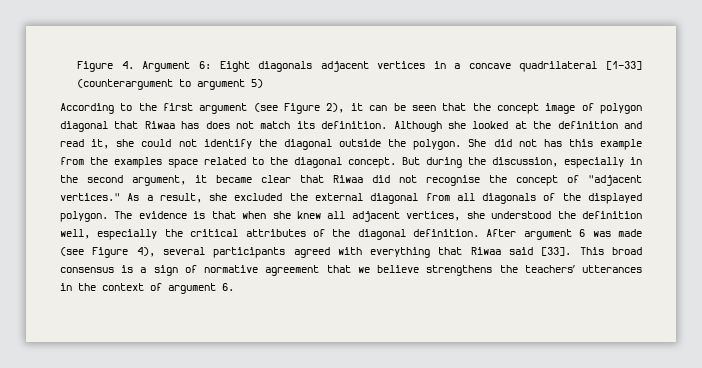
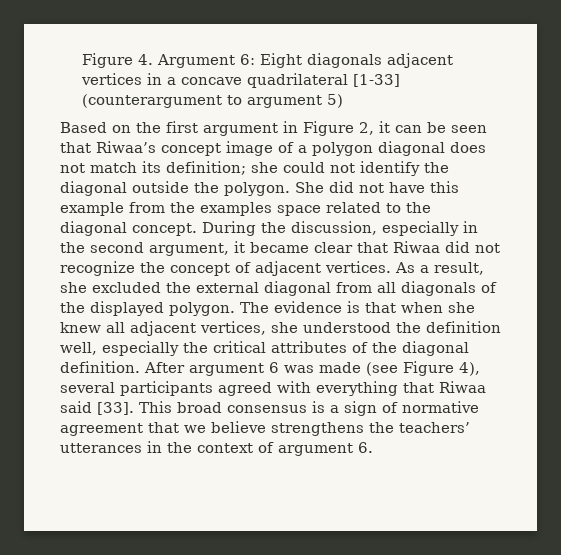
[60,103,133,114] According to -> [60,122,131,133] Based on
[253,103,345,114] (see Figure 2), -> [283,121,374,136] in Figure 2,
[472,103,491,111] the -> [96,141,156,153] Riwaa’s
(594, 107) none -> [298,145,307,153] a
[114,121,200,129] that Riwaa has -> (445, 148) none
[321,121,642,132] [60,139,110,149] definition. Although she looked at the definition and read it, -> [166,161,246,175] definition;
[543,139,562,147] has -> [389,182,425,193] have
[402,157,462,168] But during -> [202,221,256,236] During
[426,175,480,186] recognise -> [60,261,135,276] recognize
[588,175,642,186] [60,193,120,201] "adjacent vertices." -> [255,261,391,276] adjacent vertices.

